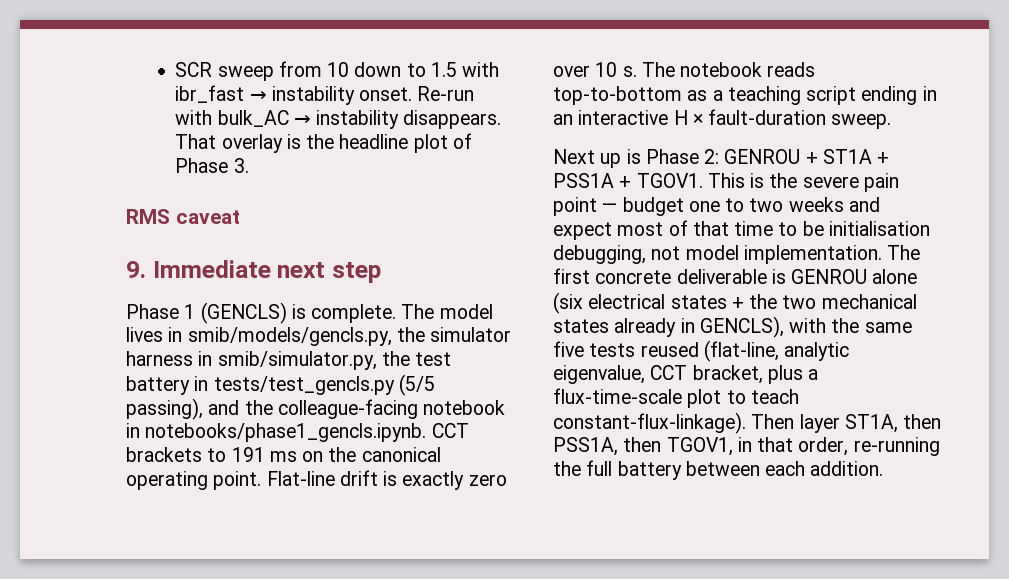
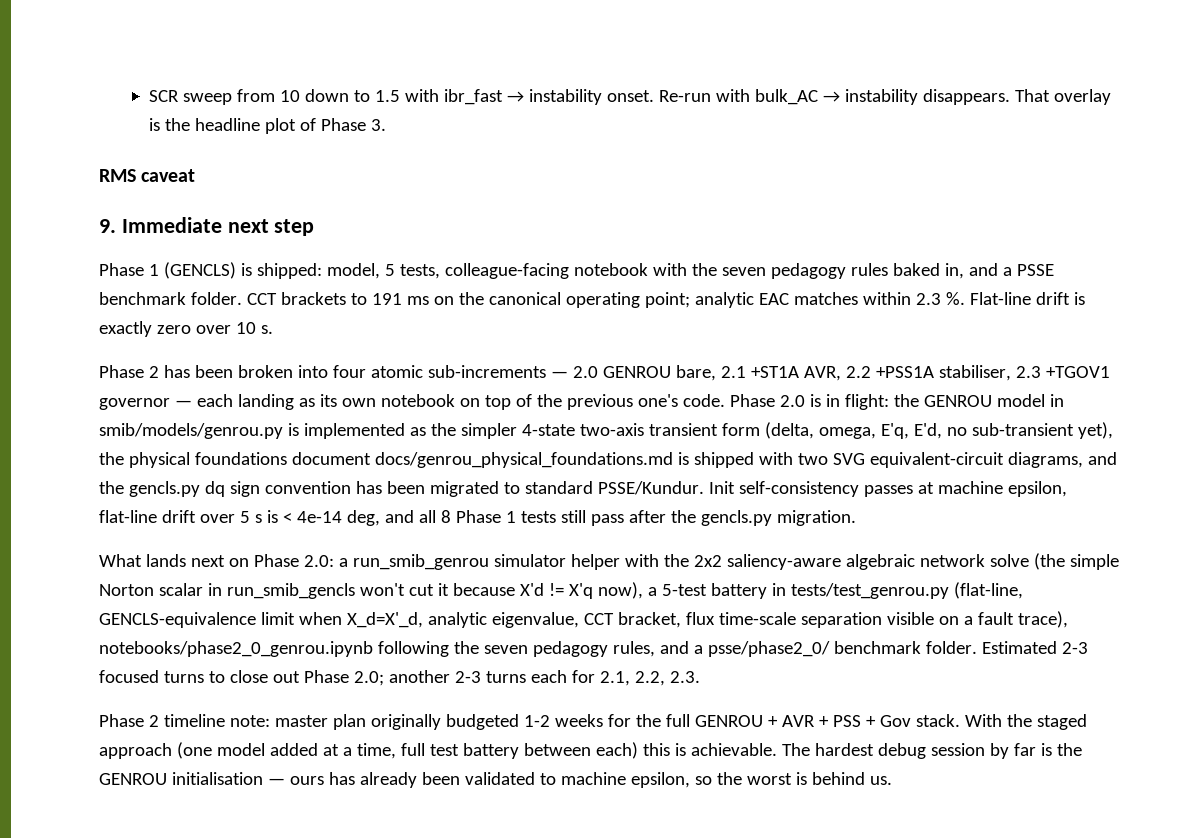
[311,304,493,323] [126,327,512,346] [126,351,452,370] [126,374,435,396] [126,398,506,420] [126,423,427,442] complete. The model lives in smib/models/gencls.py, the simulator harness in smib/simulator.py, the test battery in tests/test_gencls.py (5/5 passing), and the colleague-facing notebook in notebooks/phase1_gencls.ipynb. -> [256,263,1054,279] [99,292,242,305] shipped: model, 5 tests, colleague-facing notebook with the seven pedagogy rules baked in, and a PSSE benchmark folder.
[213,471,262,490] point. -> [644,292,965,308] point; analytic EAC matches within 2.3 %.
[641,62,816,77] [553,86,937,105] [553,109,892,129] [553,149,890,168] [553,173,899,192] [553,197,880,216] [553,220,930,240] [553,245,921,264] [553,268,918,284] [553,292,917,314] [553,316,912,338] [553,340,850,362] [553,365,819,384] [553,388,799,408] [553,412,942,434] [553,437,940,456] [553,460,884,480] The notebook reads top-to-bottom as a teaching script ending in an interactive H × fault-duration sweep. // Next up is Phase 2: GENROU + ST1A + PSS1A + TGOV1. This is the severe pain point — budget one to two weeks and expect most of that time to be initialisation debugging, not model implementation. The first concrete deliverable is GENROU alone (six electrical states + the two mechanical states already in GENCLS), with the same five tests reused (flat-line, analytic eigenvalue, CCT bracket, plus a flux-time-scale plot to teach constant-flux-linkage). Then layer ST1A, then PSS1A, then TGOV1, in that order, re-running the full battery between each addition. -> [99,365,1110,381] [99,394,1064,410] [99,422,1113,439] [99,452,1117,468] [99,481,1067,497] [99,510,856,526] [99,553,1119,570] [99,582,1023,599] [99,611,1068,628] [99,641,1088,657] [99,670,700,686] [99,714,1087,730] [99,742,1082,759] [99,772,892,788] // Phase 2 has been broken into four atomic sub-increments — 2.0 GENROU bare, 2.1 +ST1A AVR, 2.2 +PSS1A stabiliser, 2.3 +TGOV1 governor — each landing as its own notebook on top of the previous one's code. Phase 2.0 is in flight: the GENROU model in smib/models/genrou.py is implemented as the simpler 4-state two-axis transient form (delta, omega, E'q, E'd, no sub-transient yet), the physical foundations document docs/genrou_physical_foundations.md is shipped with two SVG equivalent-circuit diagrams, and the gencls.py dq sign convention has been migrated to standard PSSE/Kundur. Init self-consistency passes at machine epsilon, flat-line drift over 5 s is < 4e-14 deg, and all 8 Phase 1 tests still pass after the gencls.py migration. // What lands next on Phase 2.0: a run_smib_genrou simulator helper with the 2x2 saliency-aware algebraic network solve (the simple Norton scalar in run_smib_gencls won't cut it because X'd != X'q now), a 5-test battery in tests/test_genrou.py (flat-line, GENCLS-equivalence limit when X_d=X'_d, analytic eigenvalue, CCT bracket, flux time-scale separation visible on a fault trace), notebooks/phase2_0_genrou.ipynb following the seven pedagogy rules, and a psse/phase2_0/ benchmark folder. Estimated 2-3 focused turns to close out Phase 2.0; another 2-3 turns each for 2.1, 2.2, 2.3. // Phase 2 timeline note: master plan originally budgeted 1-2 weeks for the full GENROU + AVR + PSS + Gov stack. With the staged approach (one model added at a time, full test battery between each) this is achievable. The hardest debug session by far is the GENROU initialisation — ours has already been validated to machine epsilon, so the worst is behind us.

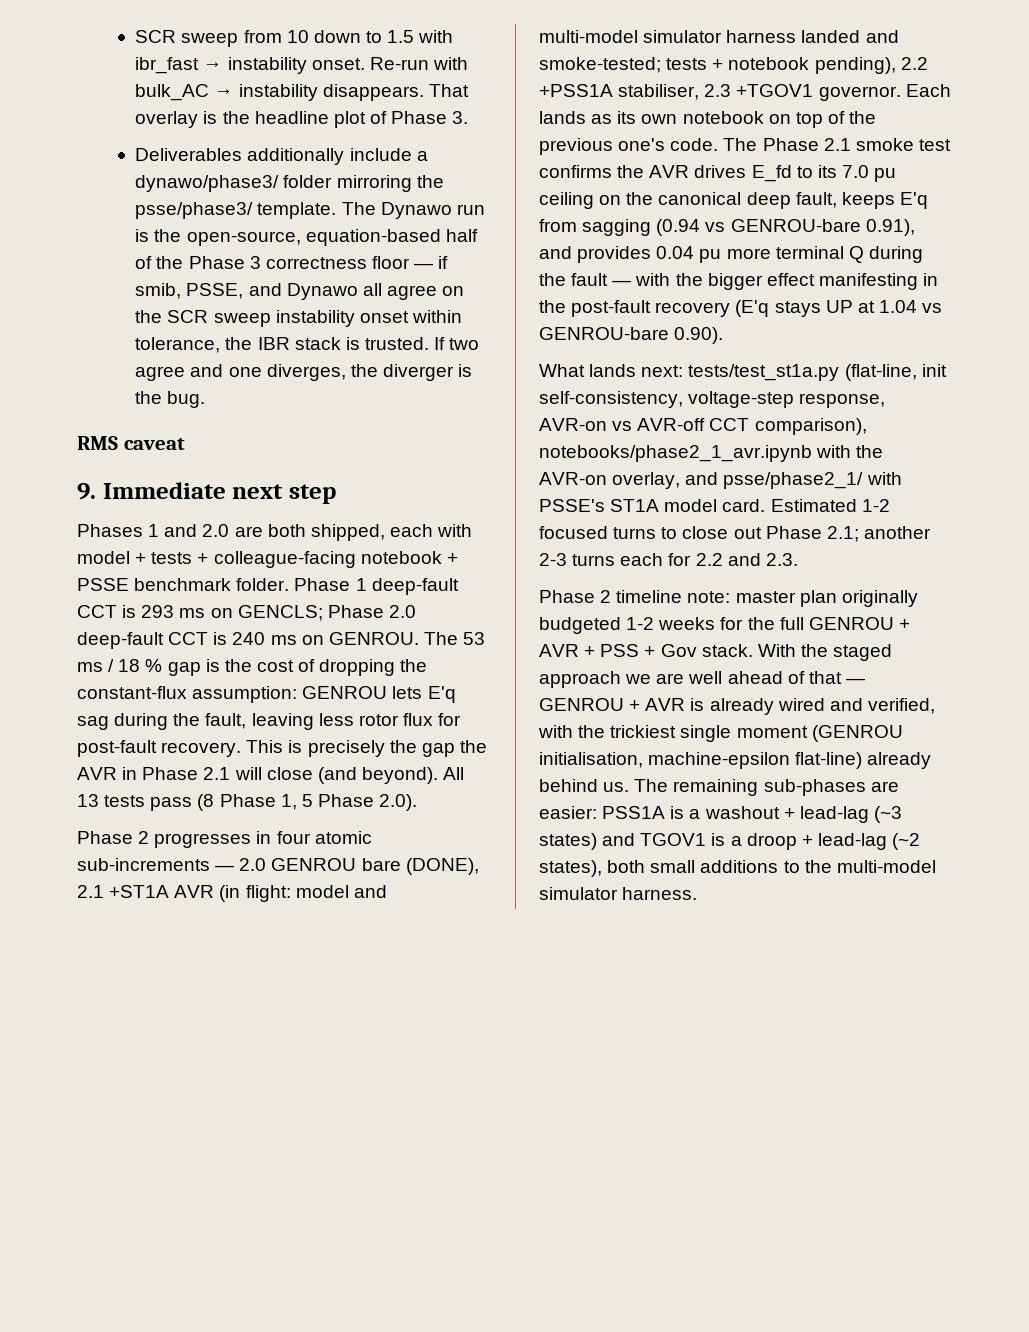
(387, 125) none -> [135,148,428,165] [135,175,444,192] [135,202,485,219] [135,229,478,246] [135,256,449,269] [135,283,465,300] [135,310,462,327] [135,337,480,353] [135,364,473,381] [135,391,206,408] // Deliverables additionally include a dynawo/phase3/ folder mirroring the psse/phase3/ template. The Dynawo run is the open-source, equation-based half of the Phase 3 correctness floor — if smib, PSSE, and Dynawo all agree on the SCR sweep instability onset within tolerance, the IBR stack is trusted. If two agree and one diverges, the diverger is the bug.
[99,262,1054,279] [99,292,1085,308] [99,321,273,337] [99,365,328,378] Phase 1 (GENCLS) is shipped: model, 5 tests, colleague-facing notebook with the seven pedagogy rules baked in, and a PSSE benchmark folder. CCT brackets to 191 ms on the canonical operating point; analytic EAC matches within 2.3 %. Flat-line drift is exactly zero over 10 s. // Phase 2 has been broken into -> [77,524,473,541] [77,551,458,568] [77,578,459,595] [77,605,416,621] [77,632,486,649] [77,659,428,676] [77,686,456,703] [77,713,462,730] [77,740,487,757] [77,767,465,784] [77,794,418,811] [77,831,272,848] Phases 1 and 2.0 are both shipped, each with model + tests + colleague-facing notebook + PSSE benchmark folder. Phase 1 deep-fault CCT is 293 ms on GENCLS; Phase 2.0 deep-fault CCT is 240 ms on GENROU. The 53 ms / 18 % gap is the cost of dropping the constant-flux assumption: GENROU lets E'q sag during the fault, leaving less rotor flux for post-fault recovery. This is precisely the gap the AVR in Phase 2.1 will close (and beyond). All 13 tests pass (8 Phase 1, 5 Phase 2.0). // Phase 2 progresses in
[675,365,841,381] bare, 2.1 +ST1A AVR, -> [361,858,479,875] [77,885,387,902] [539,30,899,43] [539,57,896,74] bare (DONE), 2.1 +ST1A AVR (in flight: model and multi-model simulator harness landed and smoke-tested; tests + notebook pending),
[99,394,294,410] governor — each landing -> [818,84,951,101] [539,111,586,124] governor. Each lands
[729,394,1064,410] [99,422,1113,439] [99,452,1117,468] [99,481,1067,497] [99,510,856,526] [99,553,1119,570] [99,582,1023,599] [99,611,1068,628] [99,641,1088,657] Phase 2.0 is in flight: the GENROU model in smib/models/genrou.py is implemented as the simpler 4-state two-axis transient form (delta, omega, E'q, E'd, no sub-transient yet), the physical foundations document docs/genrou_physical_foundations.md is shipped with two SVG equivalent-circuit diagrams, and the gencls.py dq sign convention has been migrated to standard PSSE/Kundur. Init self-consistency passes at machine epsilon, flat-line drift over 5 s is < 4e-14 deg, and all 8 Phase 1 tests still pass after the gencls.py migration. // What lands next on Phase 2.0: a run_smib_genrou simulator helper with the 2x2 saliency-aware algebraic network solve (the simple Norton scalar in run_smib_gencls won't cut it because X'd != X'q now), a 5-test battery in tests/test_genrou.py (flat-line, GENCLS-equivalence limit when X_d=X'_d, analytic eigenvalue, CCT bracket, flux time-scale separation visible on a fault trace), notebooks/phase2_0_genrou.ipynb following the seven pedagogy rules, and a psse/phase2_0/ benchmark folder. Estimated 2-3 -> [723,138,951,151] [539,165,897,182] [539,192,928,209] [539,219,915,236] [539,246,923,263] [539,273,939,290] [539,300,943,317] [539,327,724,344] [539,364,947,381] [539,391,886,408] [539,418,867,435] [539,445,884,462] [539,472,902,489] [539,499,890,512] The Phase 2.1 smoke test confirms the AVR drives E_fd to its 7.0 pu ceiling on the canonical deep fault, keeps E'q from sagging (0.94 vs GENROU-bare 0.91), and provides 0.04 pu more terminal Q during the fault — with the bigger effect manifesting in the post-fault recovery (E'q stays UP at 1.04 vs GENROU-bare 0.90). // What lands next: tests/test_st1a.py (flat-line, init self-consistency, voltage-step response, AVR-on vs AVR-off CCT comparison), notebooks/phase2_1_avr.ipynb with the AVR-on overlay, and psse/phase2_1/ with PSSE's ST1A model card. Estimated 1-2
[353,671,384,686] 2.0; -> [826,526,859,542] 2.1;
[599,671,665,686] 2.1, 2.2, -> [695,553,761,566] 2.2 and
[176,742,1082,759] [99,772,892,788] (one model added at a time, full test battery between each) this is achievable. The hardest debug session by far is the GENROU initialisation — ours has already been validated to machine epsilon, so the worst is behind us. -> [625,671,865,684] [539,698,935,715] [538,725,903,742] [539,752,932,769] [539,779,899,796] [539,806,902,823] [539,833,921,850] [539,860,936,877] [539,887,698,900] we are well ahead of that — GENROU + AVR is already wired and verified, with the trickiest single moment (GENROU initialisation, machine-epsilon flat-line) already behind us. The remaining sub-phases are easier: PSS1A is a washout + lead-lag (~3 states) and TGOV1 is a droop + lead-lag (~2 states), both small additions to the multi-model simulator harness.

